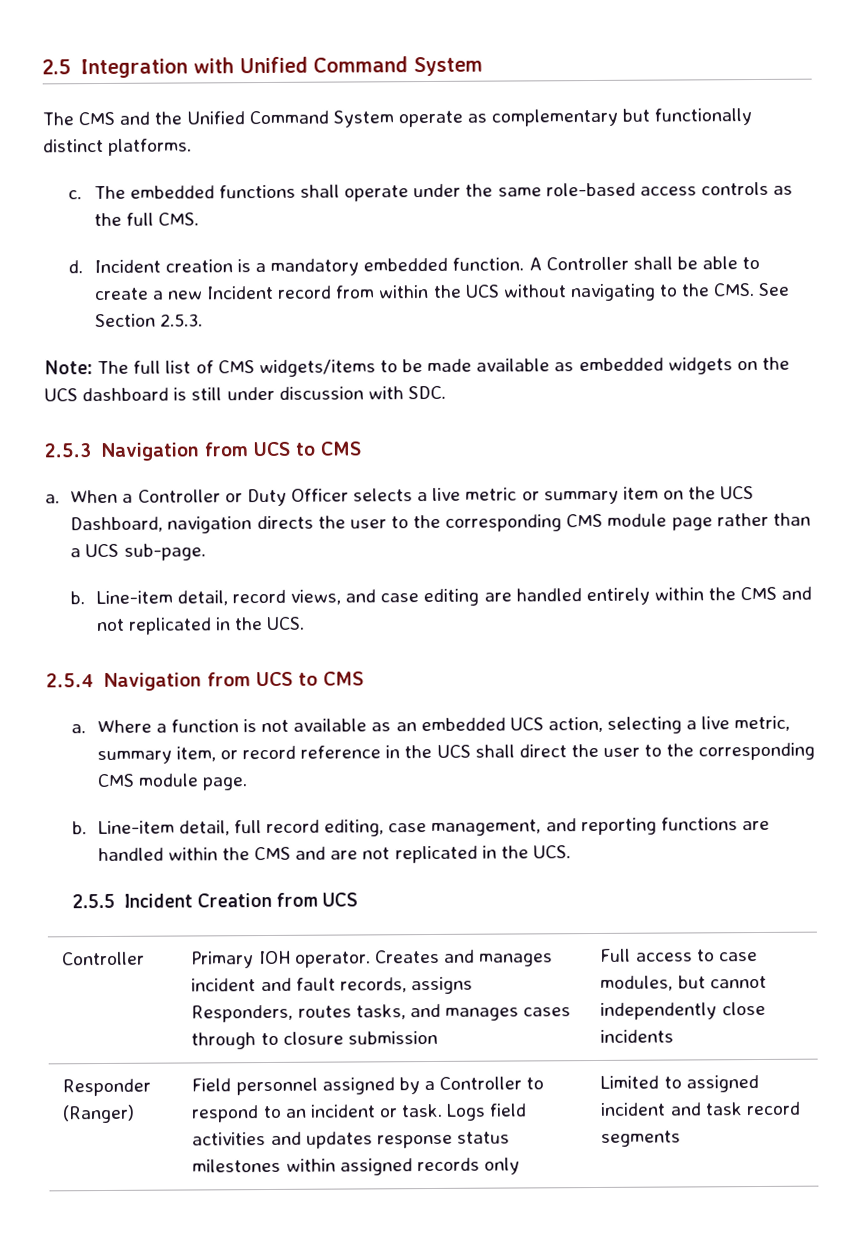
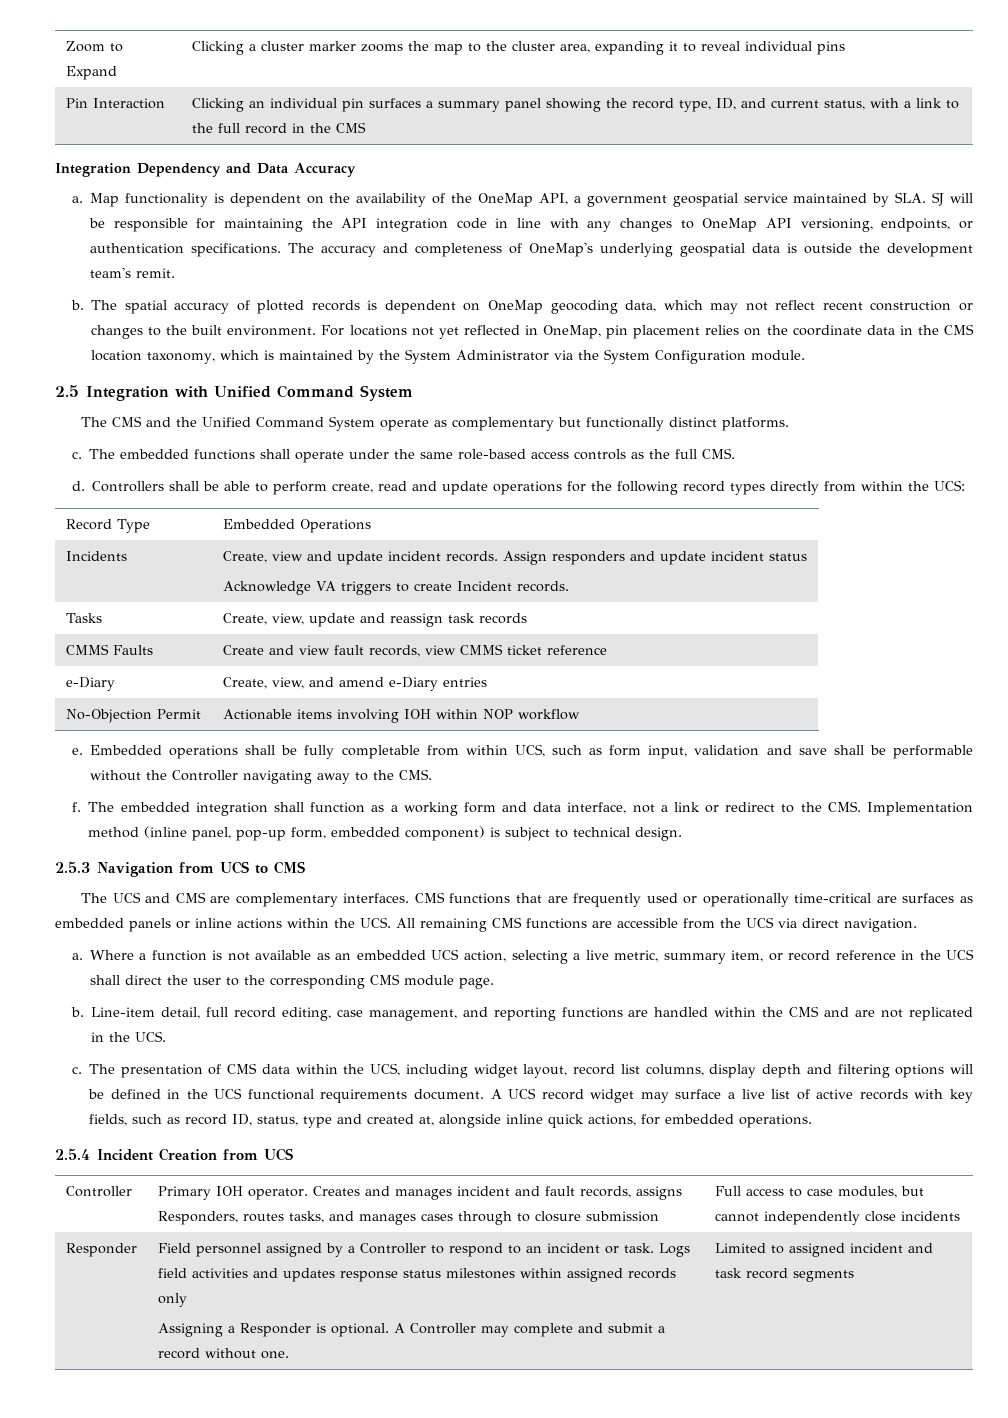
(42, 67) none -> [65,41,123,52] [65,66,117,80] [191,41,845,55] [65,98,165,109] [191,98,959,112] [191,122,366,134] [55,163,356,177] [71,192,973,207] [88,218,973,232] [89,242,974,257] [89,267,175,278] [70,300,974,314] [90,324,974,339] [90,349,805,364] Zoom to Expand | Clicking a cluster marker zooms the map to the cluster area, expanding it to reveal individual pins // Pin Interaction | Clicking an individual pin surfaces a summary panel showing the record type, ID, and current status, with a link to the full record in the CMS // Integration Dependency and Data Accuracy // a. Map functionality is dependent on the availability of the OneMap API, a government geospatial service maintained by SLA. SJ will be responsible for maintaining the API integration code in line with any changes to OneMap API versioning, endpoints, or authentication specifications. The accuracy and completeness of OneMap's underlying geospatial data is outside the development team's remit. // b. The spatial accuracy of plotted records is dependent on OneMap geocoding data, which may not reflect recent construction or changes to the built environment. For locations not yet reflected in OneMap, pin placement relies on the coordinate data in the CMS location taxonomy, which is maintained by the System Administrator via the System Configuration module. //
[93,256,761,276] [93,282,791,302] [94,313,203,328] [44,356,790,378] [44,385,446,402] Incident creation is a mandatory embedded function. A Controller shall be able to create a new Incident record from within the UCS without navigating to the CMS. See Section 2.5.3. // Note: The full list of CMS widgets/items to be made available as embedded widgets on the UCS dashboard is still under discussion with SDC. -> [91,480,965,495] [65,519,151,533] [222,519,371,533] [65,551,127,561] [222,551,807,565] [222,581,570,595] [65,613,103,623] [222,613,528,627] [65,644,153,655] [222,644,607,657] [65,677,115,691] [222,677,488,691] [65,709,201,723] [222,709,580,723] [71,744,974,759] [89,769,432,784] [71,801,973,816] [88,826,683,841] Controllers shall be able to perform create, read and update operations for the following record types directly from within the UCS: // Record Type | Embedded Operations // Incidents | Create, view and update incident records. Assign responders and update incident status // Acknowledge VA triggers to create Incident records. // Tasks | Create, view, update and reassign task records // CMMS Faults | Create and view fault records, view CMMS ticket reference // e-Diary | Create, view, and amend e-Diary entries // No-Objection Permit | Actionable items involving IOH within NOP workflow // e. Embedded operations shall be fully completable from within UCS, such as form input, validation and save shall be performable without the Controller navigating away to the CMS. // f. The embedded integration shall function as a working form and data interface, not a link or redirect to the CMS. Implementation method (inline panel, pop-up form, embedded component) is subject to technical design.
[45,486,755,507] [70,512,811,534] [70,543,206,561] [70,586,813,607] [95,616,306,635] [46,671,364,692] a. When a Controller or Duty Officer selects a live metric or summary item on the UCS Dashboard, navigation directs the user to the corresponding CMS module page rather than a UCS sub-page. // b. Line-item detail, record views, and case editing are handled entirely within the CMS and not replicated in the UCS. // 2.5.4 Navigation from UCS to CMS -> [80,892,974,907] [55,917,917,932] The UCS and CMS are complementary interfaces. CMS functions that are frequently used or operationally time-critical are surfaces as embedded panels or inline actions within the UCS. All remaining CMS functions are accessible from the UCS via direct navigation.
[72,893,116,909] 2.5.5 -> [71,1063,973,1078] [87,1088,973,1103] [88,1114,812,1128] [55,1148,90,1160] c. The presentation of CMS data within the UCS, including widget layout, record list columns, display depth and filtering options will be defined in the UCS functional requirements document. A UCS record widget may surface a live list of active records with key fields, such as record ID, status, type and created at, alongside inline quick actions, for embedded operations. // 2.5.4
[62,1104,136,1124] (Ranger) -> (137, 1250) none
(520, 1166) none -> [157,1323,665,1337] [157,1348,289,1359] // Assigning a Responder is optional. A Controller may complete and submit a record without one.

